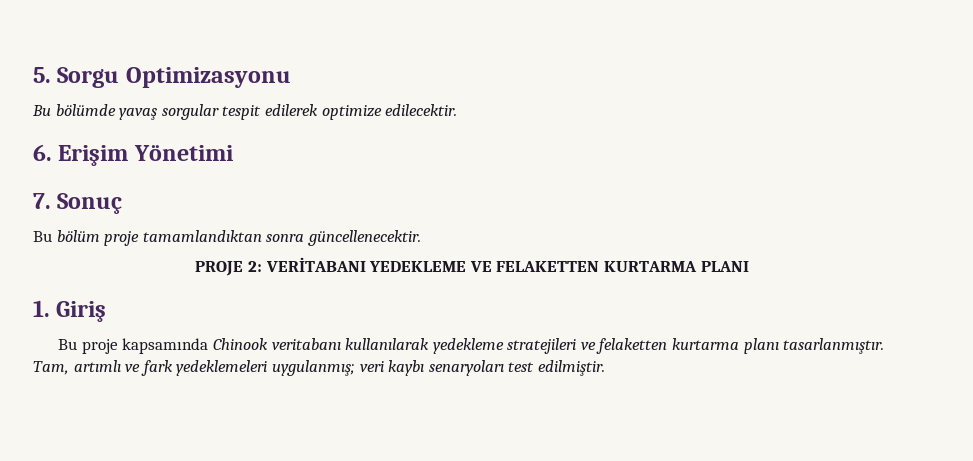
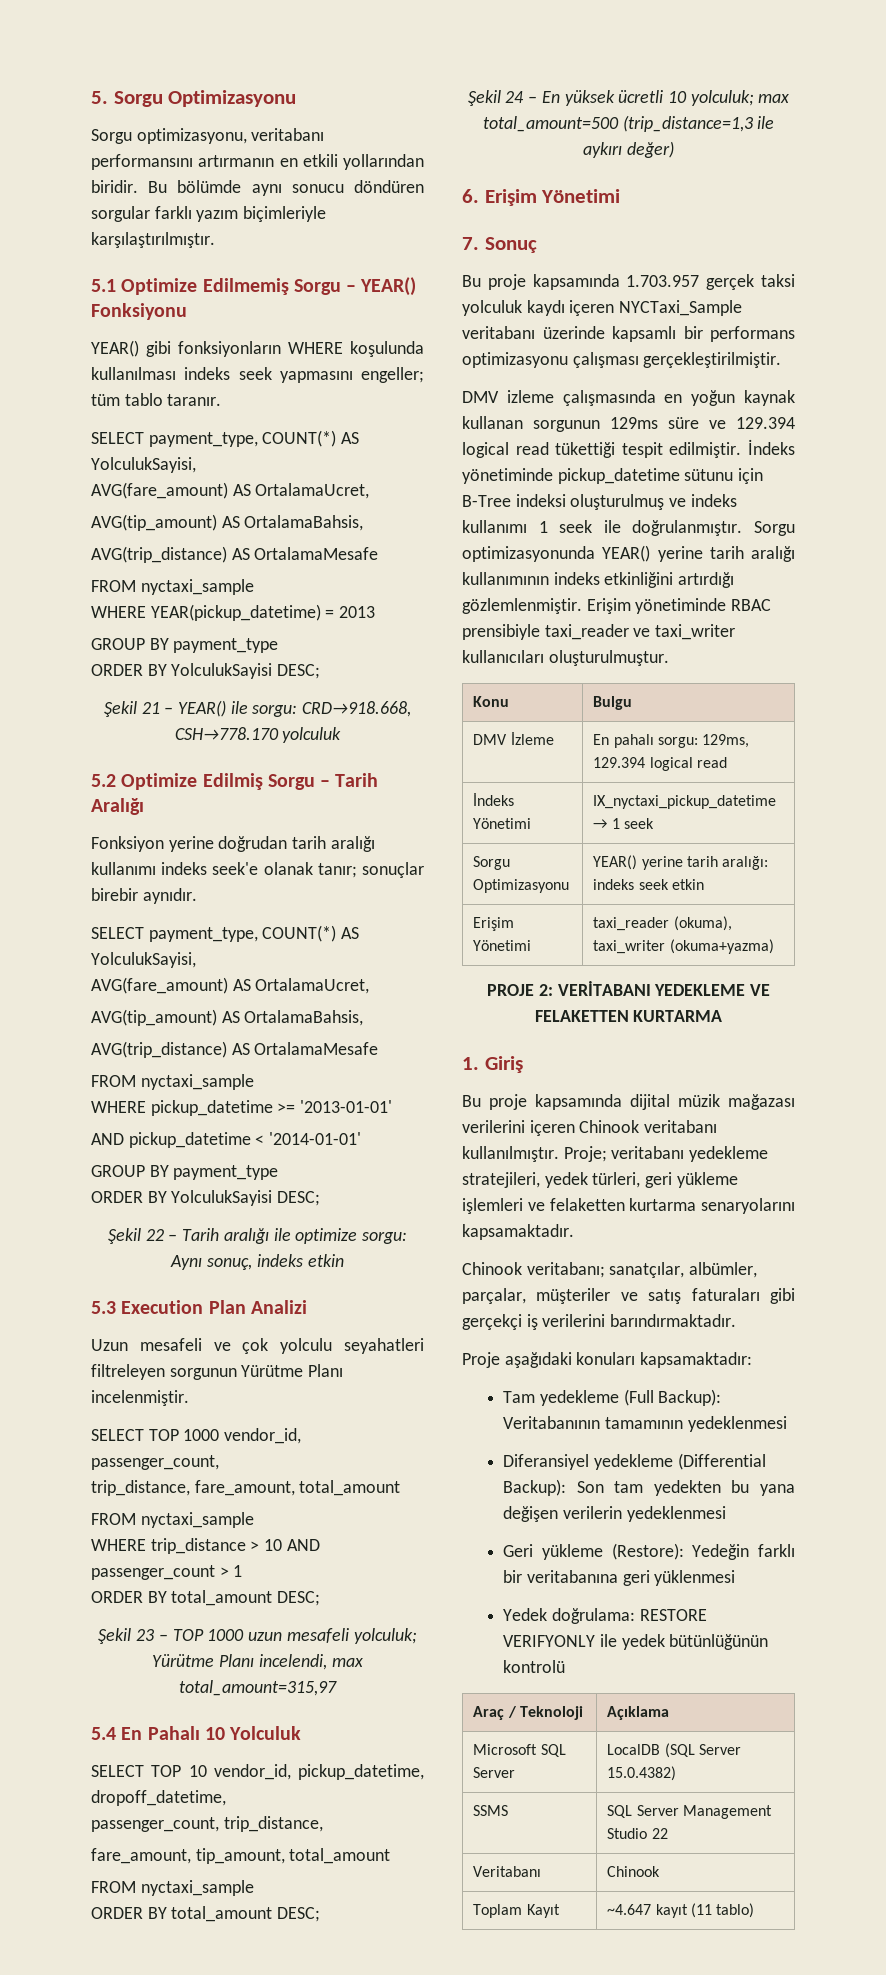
[32,104,458,120] Bu bölümde yavaş sorgular tespit edilerek optimize edilecektir. -> [91,128,325,144] [91,154,424,170] [91,180,424,196] [91,206,327,222] [91,232,215,248] [91,277,417,296] [91,303,187,320] [91,340,424,357] [91,367,424,383] [91,393,222,406] [91,430,360,447] [91,457,196,473] [91,482,370,499] [91,514,364,531] [91,546,379,563] [91,579,254,595] [91,604,376,621] [91,638,279,653] [91,663,321,679] [103,700,412,717] [174,727,342,743] [91,773,379,790] [91,798,144,815] [91,836,375,852] [91,862,424,878] [91,888,197,904] [91,925,360,942] [91,952,196,968] [91,977,370,994] [91,1009,364,1026] [91,1041,379,1058] [91,1074,254,1090] [91,1100,393,1116] [91,1132,362,1148] [91,1165,279,1180] [91,1190,321,1206] [107,1228,408,1244] [170,1254,344,1270] [91,1300,307,1314] [91,1338,424,1354] [91,1364,344,1380] [91,1390,189,1406] [91,1428,302,1444] [91,1455,219,1470] [91,1480,401,1496] [91,1512,254,1528] [91,1538,320,1554] [91,1565,243,1580] [91,1590,321,1606] [98,1628,417,1644] [152,1654,363,1670] [179,1680,337,1696] [91,1726,302,1740] [91,1764,424,1780] [91,1790,226,1806] [91,1816,323,1832] [91,1848,391,1864] [91,1880,254,1896] [91,1906,321,1922] [467,90,790,106] [482,115,775,132] [583,141,674,158] Sorgu optimizasyonu, veritabanı performansını artırmanın en etkili yollarından biridir. Bu bölümde aynı sonucu döndüren sorgular farklı yazım biçimleriyle karşılaştırılmıştır. // 5.1 Optimize Edilmemiş Sorgu – YEAR() Fonksiyonu // YEAR() gibi fonksiyonların WHERE koşulunda kullanılması indeks seek yapmasını engeller; tüm tablo taranır. // SELECT payment_type, COUNT(*) AS YolculukSayisi, // AVG(fare_amount) AS OrtalamaUcret, // AVG(tip_amount) AS OrtalamaBahsis, // AVG(trip_distance) AS OrtalamaMesafe // FROM nyctaxi_sample // WHERE YEAR(pickup_datetime) = 2013 // GROUP BY payment_type // ORDER BY YolculukSayisi DESC; // Şekil 21 – YEAR() ile sorgu: CRD→918.668, CSH→778.170 yolculuk // 5.2 Optimize Edilmiş Sorgu – Tarih Aralığı // Fonksiyon yerine doğrudan tarih aralığı kullanımı indeks seek'e olanak tanır; sonuçlar birebir aynıdır. // SELECT payment_type, COUNT(*) AS YolculukSayisi, // AVG(fare_amount) AS OrtalamaUcret, // AVG(tip_amount) AS OrtalamaBahsis, // AVG(trip_distance) AS OrtalamaMesafe // FROM nyctaxi_sample // WHERE pickup_datetime >= '2013-01-01' // AND pickup_datetime < '2014-01-01' // GROUP BY payment_type // ORDER BY YolculukSayisi DESC; // Şekil 22 – Tarih aralığı ile optimize sorgu: Aynı sonuç, indeks etkin // 5.3 Execution Plan Analizi // Uzun mesafeli ve çok yolculu seyahatleri filtreleyen sorgunun Yürütme Planı incelenmiştir. // SELECT TOP 1000 vendor_id, passenger_count, // trip_distance, fare_amount, total_amount // FROM nyctaxi_sample // WHERE trip_distance > 10 AND passenger_count > 1 // ORDER BY total_amount DESC; // Şekil 23 – TOP 1000 uzun mesafeli yolculuk; Yürütme Planı incelendi, max total_amount=315,97 // 5.4 En Pahalı 10 Yolculuk // SELECT TOP 10 vendor_id, pickup_datetime, dropoff_datetime, // passenger_count, trip_distance, // fare_amount, tip_amount, total_amount // FROM nyctaxi_sample // ORDER BY total_amount DESC; // Şekil 24 – En yüksek ücretli 10 yolculuk; max total_amount=500 (trip_distance=1,3 ile aykırı değer)
[56,230,421,246] bölüm proje tamamlandıktan sonra güncellenecektir. -> [487,274,795,290] [462,300,743,316] [462,326,795,342] [462,352,782,368] [462,390,795,406] [462,416,795,432] [462,439,795,458] [462,468,764,484] [462,494,737,510] [462,520,795,536] [462,545,795,562] [462,572,735,588] [462,598,772,614] [462,624,736,640] [462,650,669,666] [473,696,510,707] [593,696,633,710] [473,732,554,745] [593,734,750,748] [593,757,727,771] [473,793,515,806] [473,818,532,829] [593,795,777,809] [593,818,654,829] [473,856,511,870] [473,879,570,893] [593,855,769,870] [593,879,704,890] [473,917,515,931] [473,940,532,951] [593,916,732,931] [593,939,774,954] proje kapsamında 1.703.957 gerçek taksi yolculuk kaydı içeren NYCTaxi_Sample veritabanı üzerinde kapsamlı bir performans optimizasyonu çalışması gerçekleştirilmiştir. // DMV izleme çalışmasında en yoğun kaynak kullanan sorgunun 129ms süre ve 129.394 logical read tükettiği tespit edilmiştir. İndeks yönetiminde pickup_datetime sütunu için B-Tree indeksi oluşturulmuş ve indeks kullanımı 1 seek ile doğrulanmıştır. Sorgu optimizasyonunda YEAR() yerine tarih aralığı kullanımının indeks etkinliğini artırdığı gözlemlenmiştir. Erişim yönetiminde RBAC prensibiyle taxi_reader ve taxi_writer kullanıcıları oluşturulmuştur. // Konu | Bulgu // DMV İzleme | En pahalı sorgu: 129ms, 129.394 logical read // İndeks Yönetimi | IX_nyctaxi_pickup_datetime → 1 seek // Sorgu Optimizasyonu | YEAR() yerine tarih aralığı: indeks seek etkin // Erişim Yönetimi | taxi_reader (okuma), taxi_writer (okuma+yazma)
[700,261,749,272] PLANI -> (723, 1016) none
[212,338,885,354] [33,360,605,376] Chinook veritabanı kullanılarak yedekleme stratejileri ve felaketten kurtarma planı tasarlanmıştır. Tam, artımlı ve fark yedeklemeleri uygulanmış; veri kaybı senaryoları test edilmiştir. -> [630,1094,795,1110] [462,1120,718,1136] [462,1146,769,1162] [462,1172,738,1188] [462,1198,795,1214] [462,1224,574,1240] [462,1262,758,1278] [462,1288,795,1304] [462,1314,737,1330] [462,1352,753,1368] [503,1389,722,1406] [503,1416,787,1432] [503,1453,766,1470] [503,1479,795,1496] [503,1506,726,1522] [503,1543,795,1560] [503,1570,736,1586] [503,1608,707,1624] [503,1634,769,1650] [503,1660,566,1673] [473,1706,583,1720] [607,1706,670,1720] [473,1744,566,1757] [473,1767,516,1778] [607,1743,741,1758] [607,1766,677,1781] [473,1805,509,1816] [607,1805,772,1819] [607,1828,668,1839] [473,1866,542,1877] [607,1866,661,1877] [473,1904,560,1918] [607,1903,755,1918] dijital müzik mağazası verilerini içeren Chinook veritabanı kullanılmıştır. Proje; veritabanı yedekleme stratejileri, yedek türleri, geri yükleme işlemleri ve felaketten kurtarma senaryolarını kapsamaktadır. // Chinook veritabanı; sanatçılar, albümler, parçalar, müşteriler ve satış faturaları gibi gerçekçi iş verilerini barındırmaktadır. // Proje aşağıdaki konuları kapsamaktadır: // Tam yedekleme (Full Backup): Veritabanının tamamının yedeklenmesi // Diferansiyel yedekleme (Differential Backup): Son tam yedekten bu yana değişen verilerin yedeklenmesi // Geri yükleme (Restore): Yedeğin farklı bir veritabanına geri yüklenmesi // Yedek doğrulama: RESTORE VERIFYONLY ile yedek bütünlüğünün kontrolü // Araç / Teknoloji | Açıklama // Microsoft SQL Server | LocalDB (SQL Server 15.0.4382) // SSMS | SQL Server Management Studio 22 // Veritabanı | Chinook // Toplam Kayıt | ~4.647 kayıt (11 tablo)

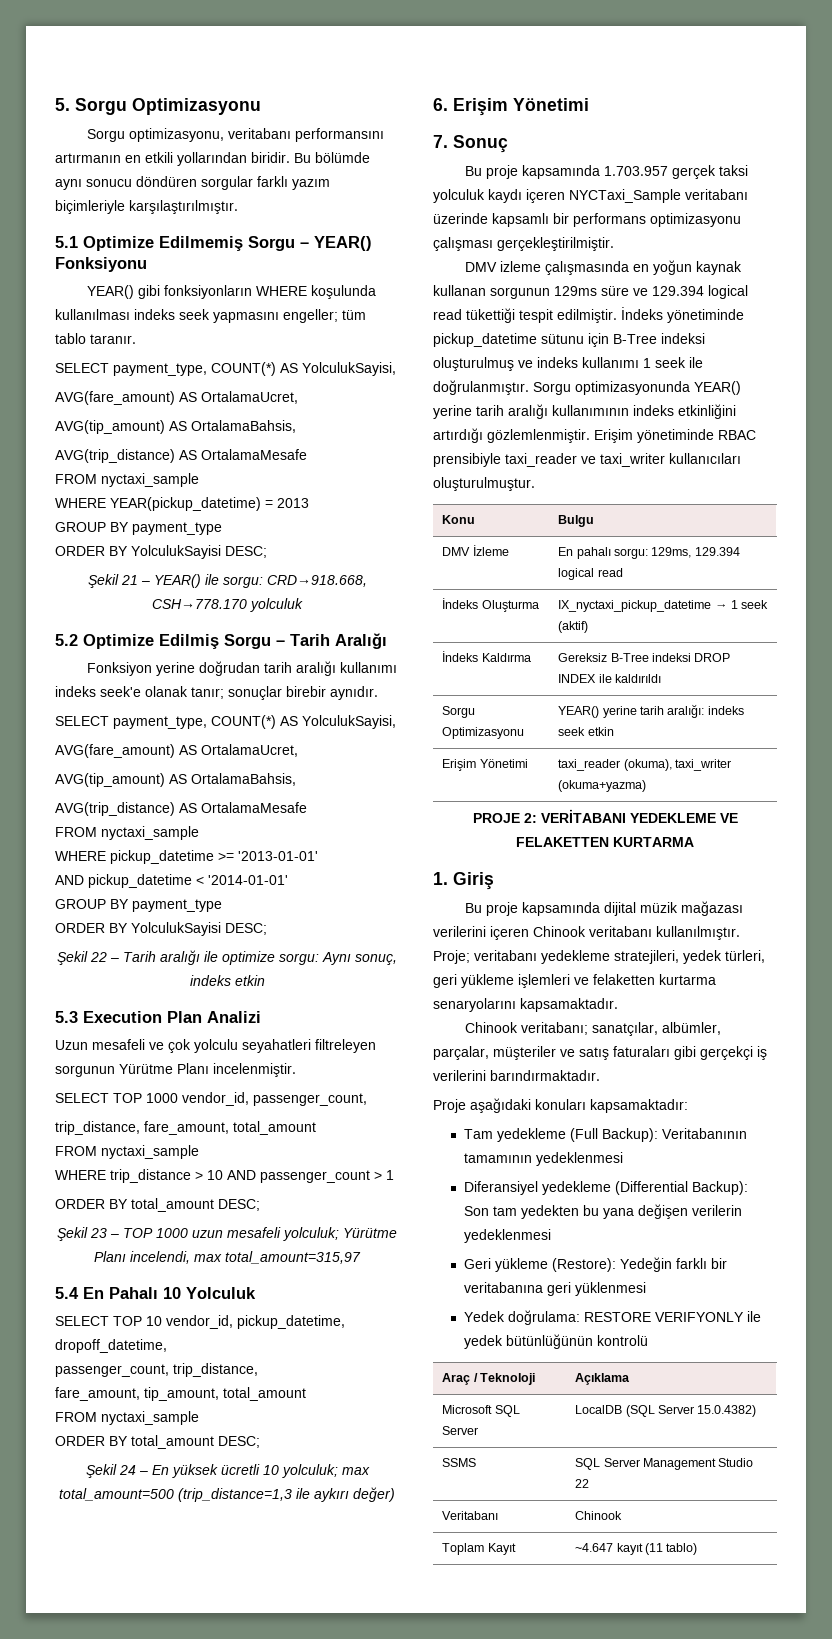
[473,818,532,829] Yönetimi -> [481,600,539,612] Oluşturma
(654, 823) none -> [558,621,589,633] [442,651,531,662] [558,653,731,662] [558,674,662,683] (aktif) // İndeks Kaldırma | Gereksiz B-Tree indeksi DROP INDEX ile kaldırıldı

